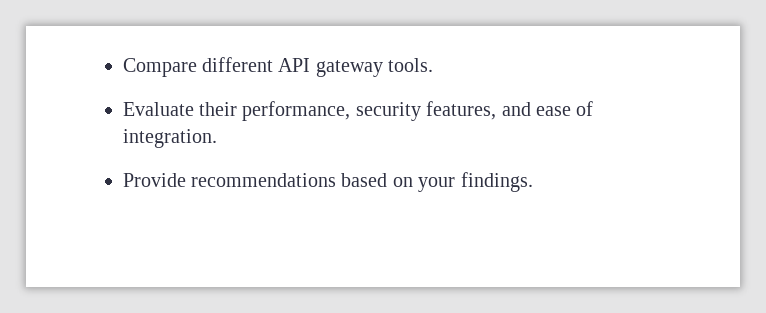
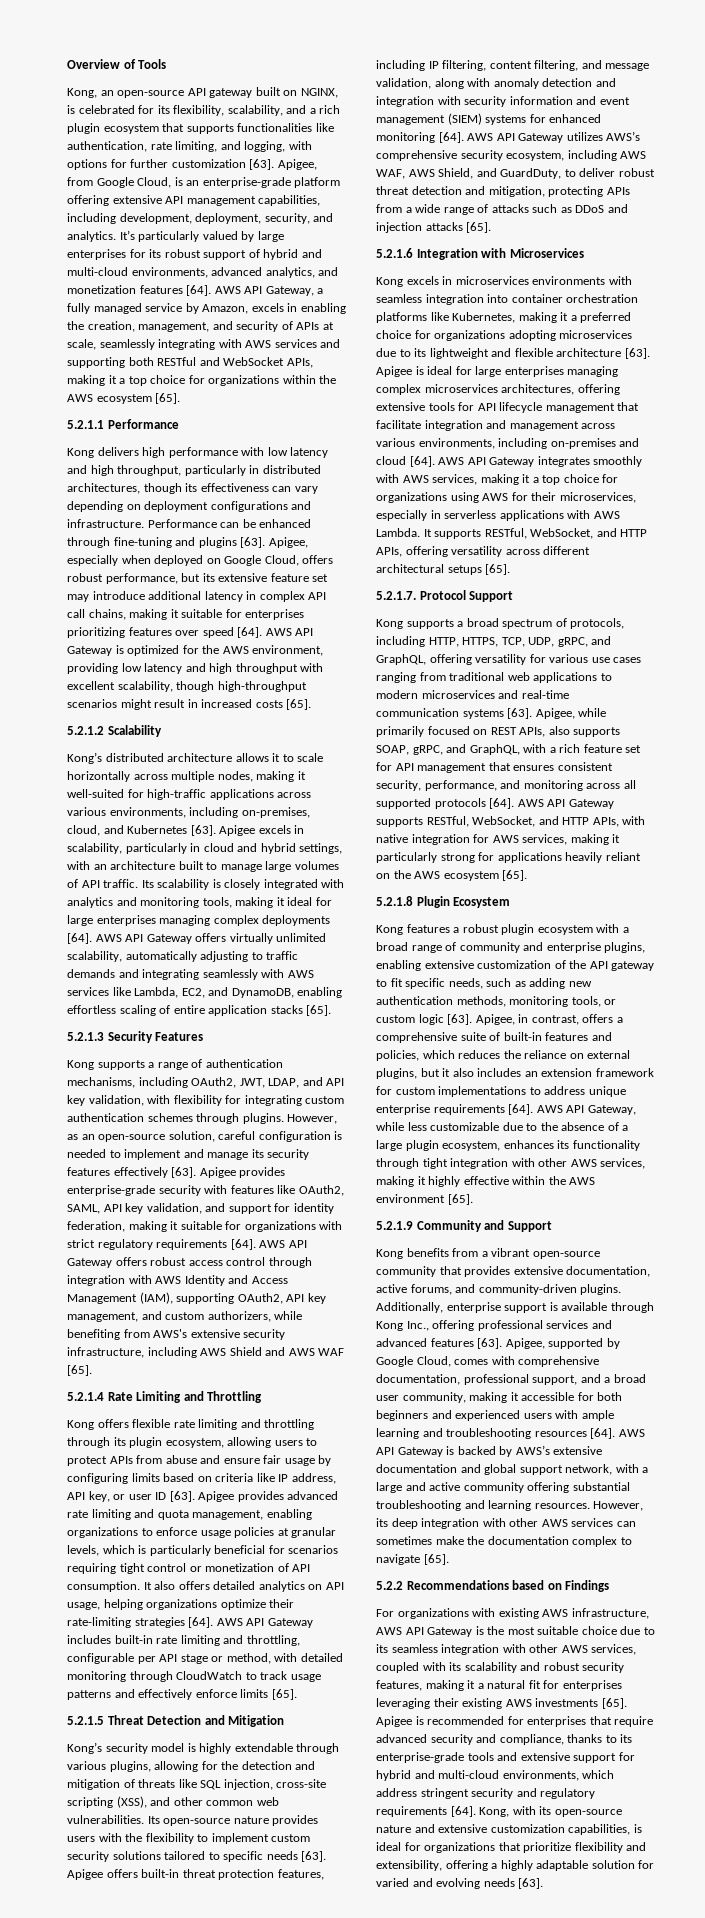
[122,57,434,77] [122,101,594,121] [122,129,217,148] [122,172,533,192] Compare different API gateway tools. // Evaluate their performance, security features, and ease of integration. // Provide recommendations based on your findings. -> [67,59,167,69] [67,87,338,98] [67,105,341,116] [67,123,334,134] [67,141,312,152] [67,159,317,170] [67,177,341,188] [67,195,321,206] [67,213,334,224] [67,230,284,242] [67,249,322,260] [67,267,339,278] [67,285,324,296] [67,303,346,314] [67,321,334,332] [67,339,341,350] [67,357,313,368] [67,375,337,386] [67,393,181,404] [67,419,179,429] [67,447,329,458] [67,465,321,476] [67,483,318,494] [67,501,312,512] [67,519,312,528] [67,537,308,548] [67,555,334,566] [67,573,329,584] [67,591,327,602] [67,609,305,620] [67,627,314,638] [67,645,324,656] [67,663,324,674] [67,681,307,692] [67,699,312,710] [67,725,162,737] [67,752,324,764] [67,771,306,782] [67,789,312,800] [67,807,310,818] [67,825,305,836] [67,843,343,854] [67,861,339,872] [67,879,345,890] [67,897,332,908] [67,915,331,926] [67,933,327,944] [67,951,299,962] [67,969,314,980] [67,987,343,998] [67,1005,332,1016] [67,1031,204,1043] [67,1059,283,1070] [67,1077,345,1088] [67,1095,345,1106] [67,1113,338,1124] [67,1131,343,1142] [67,1149,310,1160] [67,1167,286,1178] [67,1185,344,1196] [67,1203,334,1214] [67,1221,343,1232] [67,1239,307,1250] [67,1257,312,1268] [67,1275,288,1286] [67,1292,326,1304] [67,1311,303,1322] [67,1329,286,1340] [67,1347,345,1358] [67,1365,92,1376] [67,1391,263,1403] [67,1419,315,1430] [67,1437,318,1448] [67,1455,332,1466] [67,1473,336,1484] [67,1491,339,1502] [67,1509,312,1520] [67,1527,337,1538] [67,1545,339,1556] [67,1563,311,1574] [67,1581,344,1592] [67,1599,295,1610] [67,1617,313,1628] [67,1635,300,1646] [67,1653,343,1664] [67,1671,321,1682] [67,1689,297,1700] [67,1715,285,1727] [67,1742,340,1754] [67,1761,316,1772] [67,1779,327,1790] [67,1796,279,1808] [67,1815,319,1826] [67,1833,311,1844] [67,1851,327,1862] [67,1869,324,1880] [376,60,650,71] [376,78,616,89] [376,96,630,107] [376,113,602,125] [376,131,641,143] [376,150,647,161] [376,168,655,179] [376,186,630,197] [376,204,628,215] [376,222,492,233] [376,248,584,260] [376,276,632,287] [376,294,639,305] [376,312,632,323] [376,330,633,341] [376,348,650,359] [376,366,619,377] [376,384,620,395] [376,402,640,413] [376,420,616,431] [376,438,640,449] [376,456,643,467] [376,474,619,485] [376,492,636,503] [376,510,620,521] [376,528,648,539] [376,546,591,557] [376,564,511,575] [376,590,514,602] [376,618,625,629] [376,636,612,647] [376,654,642,665] [376,672,612,683] [376,690,569,699] [376,708,607,719] [376,726,621,737] [376,744,642,755] [376,762,613,773] [376,780,636,791] [376,798,614,809] [376,816,646,827] [376,834,621,845] [376,852,641,863] [376,870,528,881] [376,896,511,908] [376,924,629,935] [376,942,646,953] [376,960,655,971] [376,978,592,989] [376,996,617,1007] [376,1014,623,1025] [376,1032,612,1043] [376,1050,631,1061] [376,1068,654,1079] [376,1086,626,1097] [376,1104,636,1115] [376,1122,629,1131] [376,1140,640,1151] [376,1158,646,1169] [376,1176,596,1187] [376,1194,473,1205] [376,1220,552,1232] [376,1248,600,1259] [376,1266,651,1277] [376,1284,622,1295] [376,1302,654,1313] [376,1320,612,1331] [376,1338,620,1349] [376,1356,600,1367] [376,1374,646,1385] [376,1392,623,1403] [376,1410,614,1421] [376,1428,645,1439] [376,1445,603,1457] [376,1464,649,1475] [376,1482,630,1493] [376,1500,644,1511] [376,1518,636,1529] [376,1536,632,1547] [376,1554,449,1565] [376,1580,610,1592] [376,1608,649,1619] [376,1626,655,1637] [376,1644,637,1655] [376,1662,625,1673] [376,1680,622,1691] [376,1698,627,1709] [376,1716,654,1727] [376,1734,633,1745] [376,1752,635,1763] [376,1770,615,1781] [376,1788,596,1799] [376,1806,622,1817] [376,1824,642,1835] [376,1842,647,1853] [376,1860,655,1871] [376,1878,544,1889] Overview of Tools // Kong, an open-source API gateway built on NGINX, is celebrated for its flexibility, scalability, and a rich plugin ecosystem that supports functionalities like authentication, rate limiting, and logging, with options for further customization [63]. Apigee, from Google Cloud, is an enterprise-grade platform offering extensive API management capabilities, including development, deployment, security, and analytics. It’s particularly valued by large enterprises for its robust support of hybrid and multi-cloud environments, advanced analytics, and monetization features [64]. AWS API Gateway, a fully managed service by Amazon, excels in enabling the creation, management, and security of APIs at scale, seamlessly integrating with AWS services and supporting both RESTful and WebSocket APIs, making it a top choice for organizations within the AWS ecosystem [65]. // 5.2.1.1 Performance // Kong delivers high performance with low latency and high throughput, particularly in distributed architectures, though its effectiveness can vary depending on deployment configurations and infrastructure. Performance can be enhanced through fine-tuning and plugins [63]. Apigee, especially when deployed on Google Cloud, offers robust performance, but its extensive feature set may introduce additional latency in complex API call chains, making it suitable for enterprises prioritizing features over speed [64]. AWS API Gateway is optimized for the AWS environment, providing low latency and high throughput with excellent scalability, though high-throughput scenarios might result in increased costs [65]. // 5.2.1.2 Scalability // Kong’s distributed architecture allows it to scale horizontally across multiple nodes, making it well-suited for high-traffic applications across various environments, including on-premises, cloud, and Kubernetes [63]. Apigee excels in scalability, particularly in cloud and hybrid settings, with an architecture built to manage large volumes of API traffic. Its scalability is closely integrated with analytics and monitoring tools, making it ideal for large enterprises managing complex deployments [64]. AWS API Gateway offers virtually unlimited scalability, automatically adjusting to traffic demands and integrating seamlessly with AWS services like Lambda, EC2, and DynamoDB, enabling effortless scaling of entire application stacks [65]. // 5.2.1.3 Security Features // Kong supports a range of authentication mechanisms, including OAuth2, JWT, LDAP, and API key validation, with flexibility for integrating custom authentication schemes through plugins. However, as an open-source solution, careful configuration is needed to implement and manage its security features effectively [63]. Apigee provides enterprise-grade security with features like OAuth2, SAML, API key validation, and support for identity federation, making it suitable for organizations with strict regulatory requirements [64]. AWS API Gateway offers robust access control through integration with AWS Identity and Access Management (IAM), supporting OAuth2, API key management, and custom authorizers, while benefiting from AWS's extensive security infrastructure, including AWS Shield and AWS WAF [65]. // 5.2.1.4 Rate Limiting and Throttling // Kong offers flexible rate limiting and throttling through its plugin ecosystem, allowing users to protect APIs from abuse and ensure fair usage by configuring limits based on criteria like IP address, API key, or user ID [63]. Apigee provides advanced rate limiting and quota management, enabling organizations to enforce usage policies at granular levels, which is particularly beneficial for scenarios requiring tight control or monetization of API consumption. It also offers detailed analytics on API usage, helping organizations optimize their rate-limiting strategies [64]. AWS API Gateway includes built-in rate limiting and throttling, configurable per API stage or method, with detailed monitoring through CloudWatch to track usage patterns and effectively enforce limits [65]. // 5.2.1.5 Threat Detection and Mitigation // Kong’s security model is highly extendable through various plugins, allowing for the detection and mitigation of threats like SQL injection, cross-site scripting (XSS), and other common web vulnerabilities. Its open-source nature provides users with the flexibility to implement custom security solutions tailored to specific needs [63]. Apigee offers built-in threat protection features, including IP filtering, content filtering, and message validation, along with anomaly detection and integration with security information and event management (SIEM) systems for enhanced monitoring [64]. AWS API Gateway utilizes AWS’s comprehensive security ecosystem, including AWS WAF, AWS Shield, and GuardDuty, to deliver robust threat detection and mitigation, protecting APIs from a wide range of attacks such as DDoS and injection attacks [65]. // 5.2.1.6 Integration with Microservices // Kong excels in microservices environments with seamless integration into container orchestration platforms like Kubernetes, making it a preferred choice for organizations adopting microservices due to its lightweight and flexible architecture [63]. Apigee is ideal for large enterprises managing complex microservices architectures, offering extensive tools for API lifecycle management that facilitate integration and management across various environments, including on-premises and cloud [64]. AWS API Gateway integrates smoothly with AWS services, making it a top choice for organizations using AWS for their microservices, especially in serverless applications with AWS Lambda. It supports RESTful, WebSocket, and HTTP APIs, offering versatility across different architectural setups [65]. // 5.2.1.7. Protocol Support // Kong supports a broad spectrum of protocols, including HTTP, HTTPS, TCP, UDP, gRPC, and GraphQL, offering versatility for various use cases ranging from traditional web applications to modern microservices and real-time communication systems [63]. Apigee, while primarily focused on REST APIs, also supports SOAP, gRPC, and GraphQL, with a rich feature set for API management that ensures consistent security, performance, and monitoring across all supported protocols [64]. AWS API Gateway supports RESTful, WebSocket, and HTTP APIs, with native integration for AWS services, making it particularly strong for applications heavily reliant on the AWS ecosystem [65]. // 5.2.1.8 Plugin Ecosystem // Kong features a robust plugin ecosystem with a broad range of community and enterprise plugins, enabling extensive customization of the API gateway to fit specific needs, such as adding new authentication methods, monitoring tools, or custom logic [63]. Apigee, in contrast, offers a comprehensive suite of built-in features and policies, which reduces the reliance on external plugins, but it also includes an extension framework for custom implementations to address unique enterprise requirements [64]. AWS API Gateway, while less customizable due to the absence of a large plugin ecosystem, enhances its functionality through tight integration with other AWS services, making it highly effective within the AWS environment [65]. // 5.2.1.9 Community and Support // Kong benefits from a vibrant open-source community that provides extensive documentation, active forums, and community-driven plugins. Additionally, enterprise support is available through Kong Inc., offering professional services and advanced features [63]. Apigee, supported by Google Cloud, comes with comprehensive documentation, professional support, and a broad user community, making it accessible for both beginners and experienced users with ample learning and troubleshooting resources [64]. AWS API Gateway is backed by AWS’s extensive documentation and global support network, with a large and active community offering substantial troubleshooting and learning resources. However, its deep integration with other AWS services can sometimes make the documentation complex to navigate [65]. // 5.2.2 Recommendations based on Findings // For organizations with existing AWS infrastructure, AWS API Gateway is the most suitable choice due to its seamless integration with other AWS services, coupled with its scalability and robust security features, making it a natural fit for enterprises leveraging their existing AWS investments [65]. Apigee is recommended for enterprises that require advanced security and compliance, thanks to its enterprise-grade tools and extensive support for hybrid and multi-cloud environments, which address stringent security and regulatory requirements [64]. Kong, with its open-source nature and extensive customization capabilities, is ideal for organizations that prioritize flexibility and extensibility, offering a highly adaptable solution for varied and evolving needs [63].

